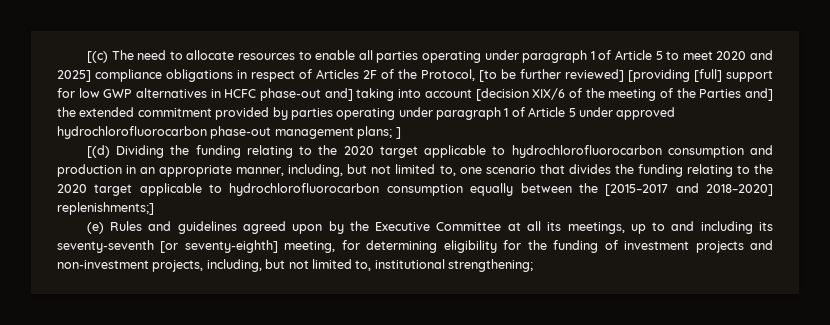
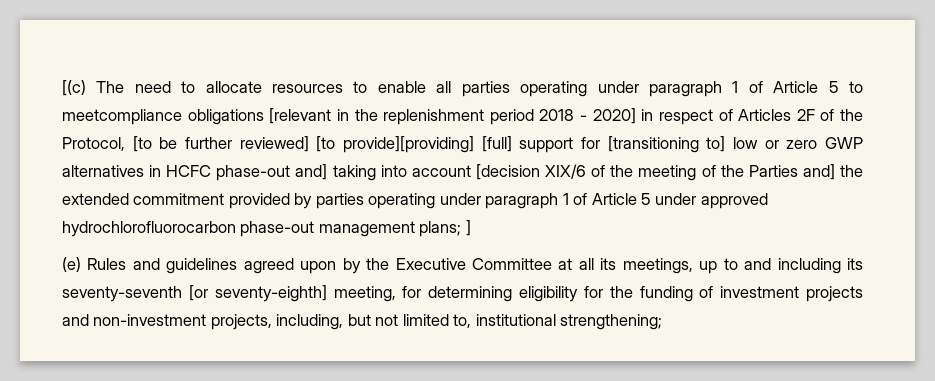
[682,50,774,60] [57,69,233,82] meet 2020 and 2025] compliance obligations -> [62,108,636,125] meetcompliance obligations [relevant in the replenishment period 2018 - 2020]
[628,69,690,82] [providing -> [316,136,474,153] [to provide][providing]
[78,88,100,98] low -> [607,136,818,153] [transitioning to] low or zero
[86,145,773,158] [57,164,773,177] [57,183,774,196] [57,202,154,215] // [(d) Dividing the funding relating to the 2020 target applicable to hydrochlorofluorocarbon consumption and production in an appropriate manner, including, but not limited to, one scenario that divides the funding relating to the 2020 target applicable to hydrochlorofluorocarbon consumption equally between the [2015–2017 and 2018–2020] replenishments;] -> (471, 228) none

